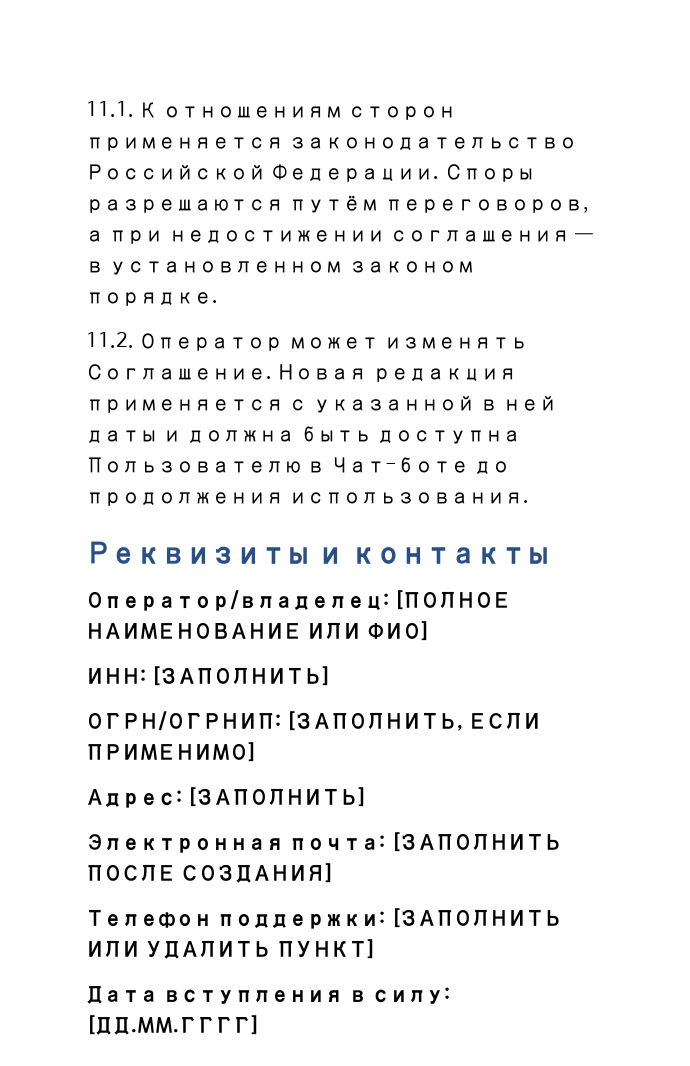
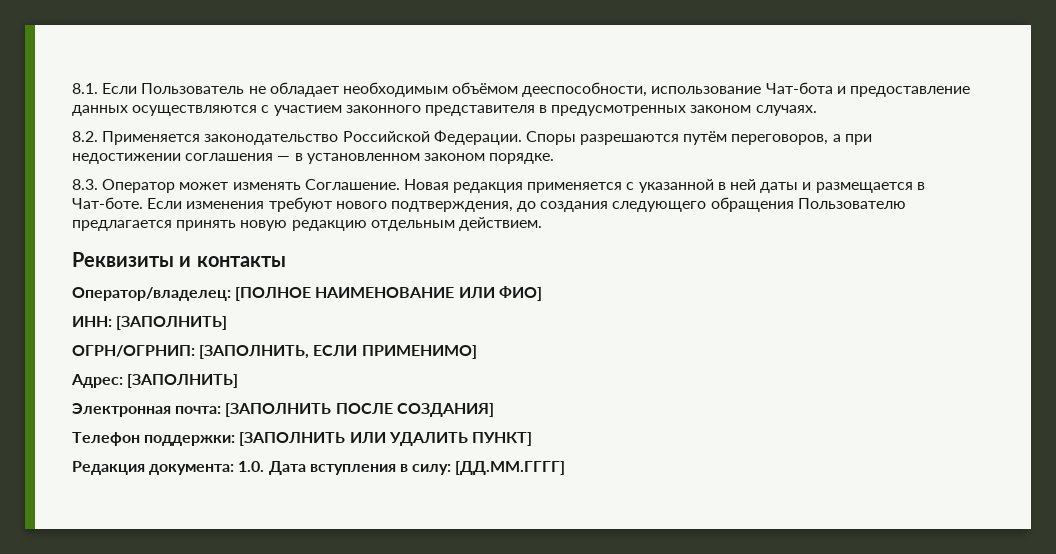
[86,101,456,120] [86,137,284,151] 11.1. К отношениям сторон применяется -> [72,82,971,97] [72,105,817,116] [72,131,201,145] 8.1. Если Пользователь не обладает необходимым объёмом дееспособности, использование Чат-бота и предоставление данных осуществляются с участием законного представителя в предусмотренных законом случаях. // 8.2. Применяется
[86,332,134,348] 11.2. -> [72,179,98,190] 8.3.
[186,426,522,444] [86,457,510,475] [86,492,530,506] должна быть доступна Пользователю в Чат-боте до продолжения использования. -> [815,182,925,193] [72,197,906,212] [72,217,542,231] размещается в Чат-боте. Если изменения требуют нового подтверждения, до создания следующего обращения Пользователю предлагается принять новую редакцию отдельным действием.
(376, 949) none -> [72,461,265,475] Редакция документа: 1.0.

